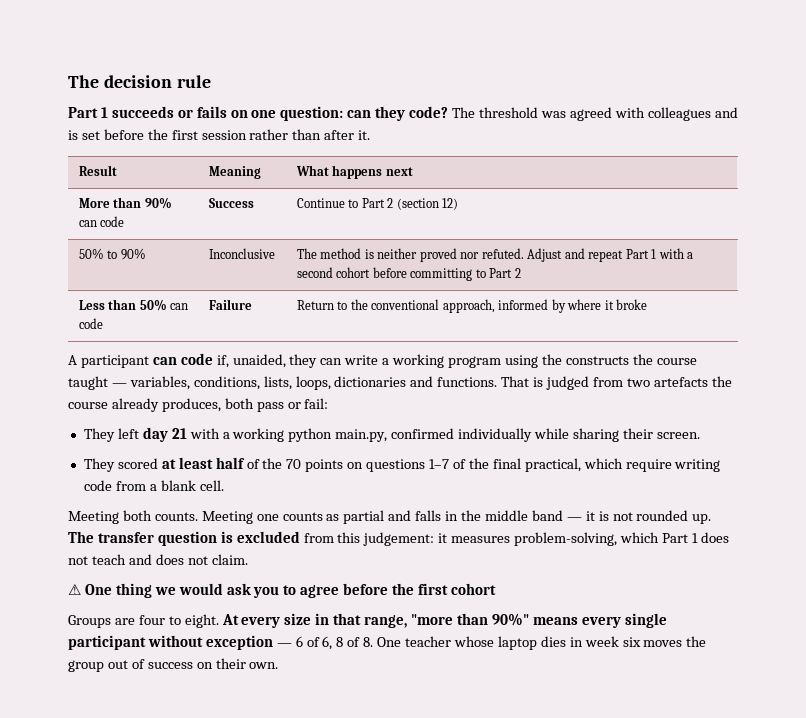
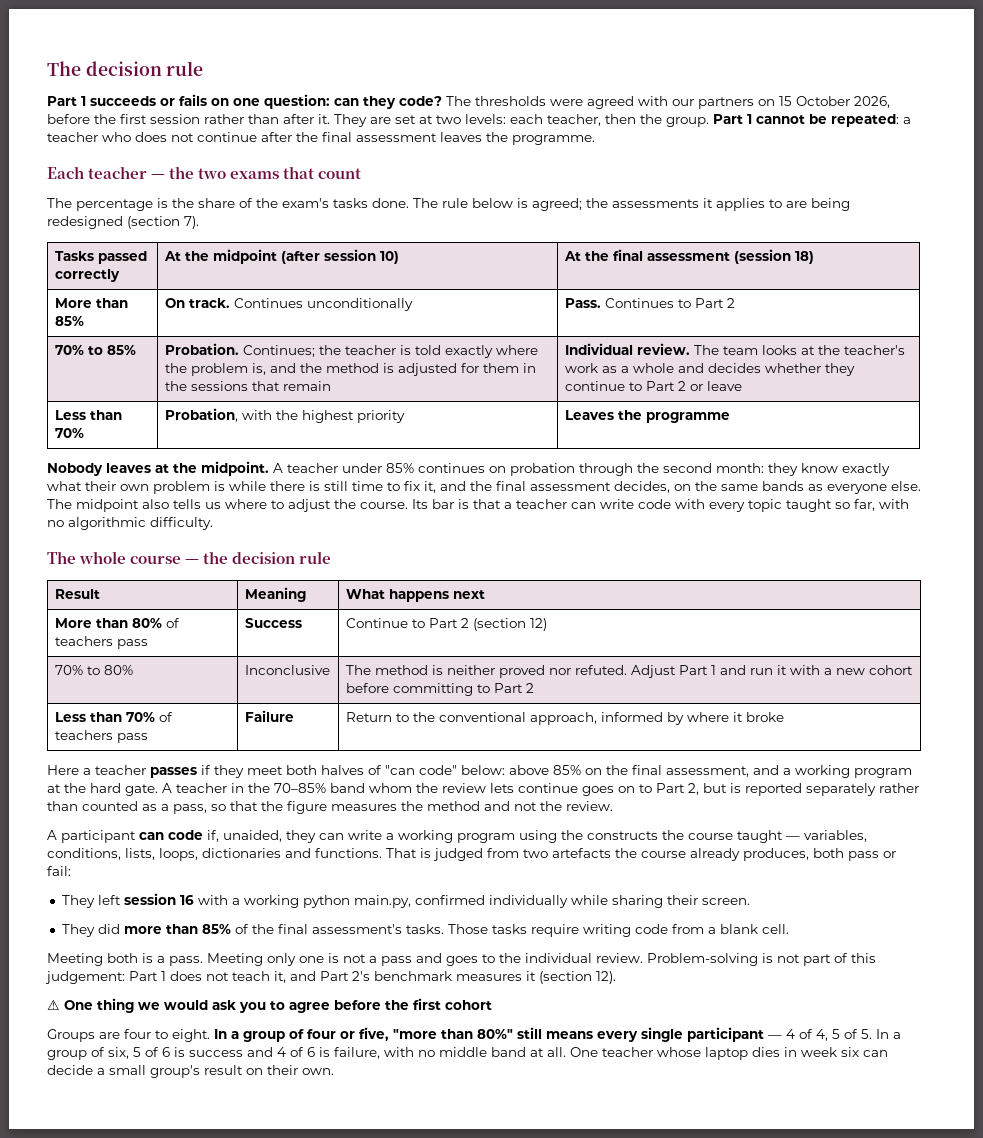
[478,107,738,121] [68,130,100,140] threshold was agreed with colleagues and is set -> [475,96,890,109] thresholds were agreed with our partners on 15 October 2026,
(371, 135) none -> [334,114,911,127] [47,132,595,145] [47,166,362,179] [47,198,850,211] [47,216,199,229] [54,251,147,264] [54,269,120,282] [163,249,399,264] [563,249,814,264] [54,298,128,308] [54,316,84,326] [164,298,413,311] [564,298,735,308] [54,345,136,355] [164,343,538,358] [164,363,536,376] [164,381,331,391] [564,343,905,355] [564,363,855,376] [564,381,742,391] [54,410,122,420] [54,428,84,438] [164,408,405,423] [564,410,730,423] [47,461,890,476] [47,481,921,494] [47,499,909,512] [47,517,213,530] [47,551,332,564] They are set at two levels: each teacher, then the group. Part 1 cannot be repeated: a teacher who does not continue after the final assessment leaves the programme. // Each teacher — the two exams that count // The percentage is the share of the exam's tasks done. The rule below is agreed; the assessments it applies to are being redesigned (section 7). // Tasks passed correctly | At the midpoint (after session 10) | At the final assessment (session 18) // More than 85% | On track. Continues unconditionally | Pass. Continues to Part 2 // 70% to 85% | Probation. Continues; the teacher is told exactly where the problem is, and the method is adjusted for them in the sessions that remain | Individual review. The team looks at the teacher's work as a whole and decides whether they continue to Part 2 or leave // Less than 70% | Probation, with the highest priority | Leaves the programme // Nobody leaves at the midpoint. A teacher under 85% continues on probation through the second month: they know exactly what their own problem is while there is still time to fix it, and the final assessment decides, on the same bands as everyone else. The midpoint also tells us where to adjust the course. Its bar is that a teacher can write code with every topic taught so far, with no algorithmic difficulty. // The whole course — the decision rule
[144,197,172,209] [78,216,125,227] 90% can code -> [131,618,180,628] [54,636,148,649] 80% of teachers pass
[78,248,146,260] 50% to 90% -> [54,665,133,675] 70% to 80%
[564,248,694,262] [296,267,333,278] and repeat Part 1 with a second -> [678,665,865,675] Part 1 and run it with a new
[139,299,189,311] [78,318,103,329] 50% can code -> [125,712,173,722] [54,730,148,743] 70% of teachers pass
(648, 304) none -> [47,765,912,778] [47,783,919,796] [47,801,613,814] // Here a teacher passes if they meet both halves of "can code" below: above 85% on the final assessment, and a working program at the hard gate. A teacher in the 70–85% band whom the review lets continue goes on to Part 2, but is reported separately rather than counted as a pass, so that the figure measures the method and not the review.
[142,427,187,442] day 21 -> [123,893,194,905] session 16
[117,457,623,472] scored at least half of the 70 points on questions 1–7 of the final practical, which -> [97,924,527,934] did more than 85% of the final assessment's tasks. Those tasks
[154,510,712,524] [68,531,660,546] counts. Meeting one counts as partial and falls in the middle band — it is not rounded up. The transfer question is excluded from this judgement: it measures problem-solving, which -> [142,953,876,966] [45,971,125,984] is a pass. Meeting only one is not a pass and goes to the individual review. Problem-solving is not part of this judgement:
[128,554,248,565] and does not claim. -> [274,971,616,984] it, and Part 2's benchmark measures it (section 12).
[221,613,667,628] [68,635,374,650] At every size in that range, "more than 90%" means every single participant without exception — 6 of 6, 8 of 8. -> [214,1027,901,1042] [47,1047,566,1060] In a group of four or five, "more than 80%" still means every single participant — 4 of 4, 5 of 5. In a group of six, 5 of 6 is success and 4 of 6 is failure, with no middle band at all.
[643,636,707,647] [68,659,193,672] moves the group out of success -> [863,1050,888,1057] [47,1065,243,1078] can decide a small group's result

